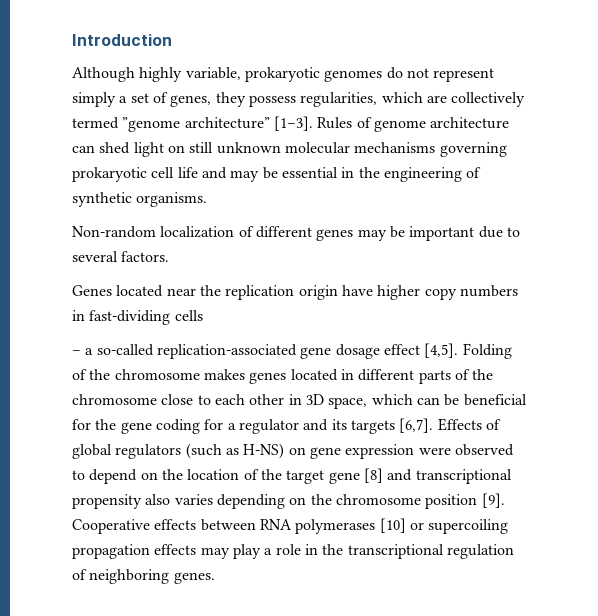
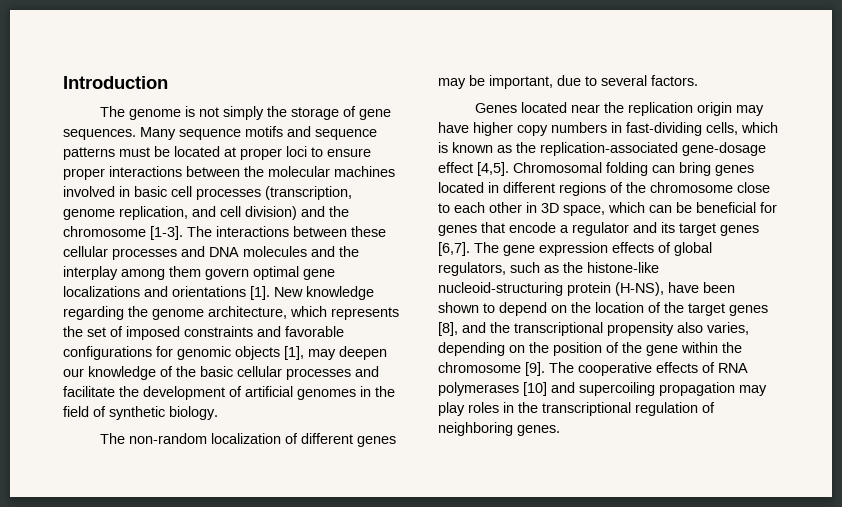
[72,67,495,82] [72,92,526,107] [72,116,510,132] [72,142,507,157] [72,167,462,182] Although highly variable, prokaryotic genomes do not represent simply a set of genes, they possess regularities, which are collectively termed ”genome architecture” [1–3]. Rules of genome architecture can shed light on still unknown molecular mechanisms governing prokaryotic cell life and may be essential in the engineering -> [99,106,391,120] [63,126,377,140] [63,146,371,160] [63,166,395,180] [63,186,352,200] [63,206,349,220] [63,226,386,240] [63,246,359,260] [63,266,335,280] [63,286,374,300] [63,306,399,320] [63,326,344,340] [63,346,387,360] [63,366,379,380] [63,386,395,400] [63,406,89,417] The genome is not simply the storage of gene sequences. Many sequence motifs and sequence patterns must be located at proper loci to ensure proper interactions between the molecular machines involved in basic cell processes (transcription, genome replication, and cell division) and the chromosome [1-3]. The interactions between these cellular processes and DNA molecules and the interplay among them govern optimal gene localizations and orientations [1]. New knowledge regarding the genome architecture, which represents the set of imposed constraints and favorable configurations for genomic objects [1], may deepen our knowledge of the basic cellular processes and facilitate the development of artificial genomes in the field
[136,192,208,207] [72,226,156,238] organisms. // Non-random -> [169,406,218,420] [99,433,207,444] biology. // The non-random
[409,226,475,241] important -> [489,75,553,89] important,
(338, 292) none -> [735,105,764,116] may
[174,310,203,321] [72,343,512,359] [72,369,245,380] cells // – a so-called replication-associated gene dosage effect [4,5]. Folding of the chromosome makes -> [706,122,778,135] [438,142,766,156] [438,162,711,176] cells, which is known as the replication-associated gene-dosage effect [4,5]. Chromosomal folding can bring
[418,370,451,384] parts -> [559,182,606,196] regions
[95,418,501,434] [72,443,514,459] the gene coding for a regulator and its targets [6,7]. Effects of global regulators (such as H-NS) on gene expression were observed -> [438,222,759,236] [438,242,712,256] [438,262,659,276] [438,282,735,296] [438,302,479,313] genes that encode a regulator and its target genes [6,7]. The gene expression effects of global regulators, such as the histone-like nucleoid-structuring protein (H-NS), have been shown
[328,468,413,484] gene [8] and -> [729,305,768,316] [438,322,510,336] genes [8], and the
[174,494,213,505] varies -> [707,322,749,335] varies,
[335,493,505,509] [72,519,256,534] chromosome position [9]. Cooperative effects between -> [553,342,742,356] [438,362,715,376] position of the gene within the chromosome [9]. The cooperative effects of
[409,522,424,530] or -> [551,382,575,393] and
[154,544,197,555] effects -> (735, 389) none
[264,544,301,555] a role -> [468,402,499,413] roles

